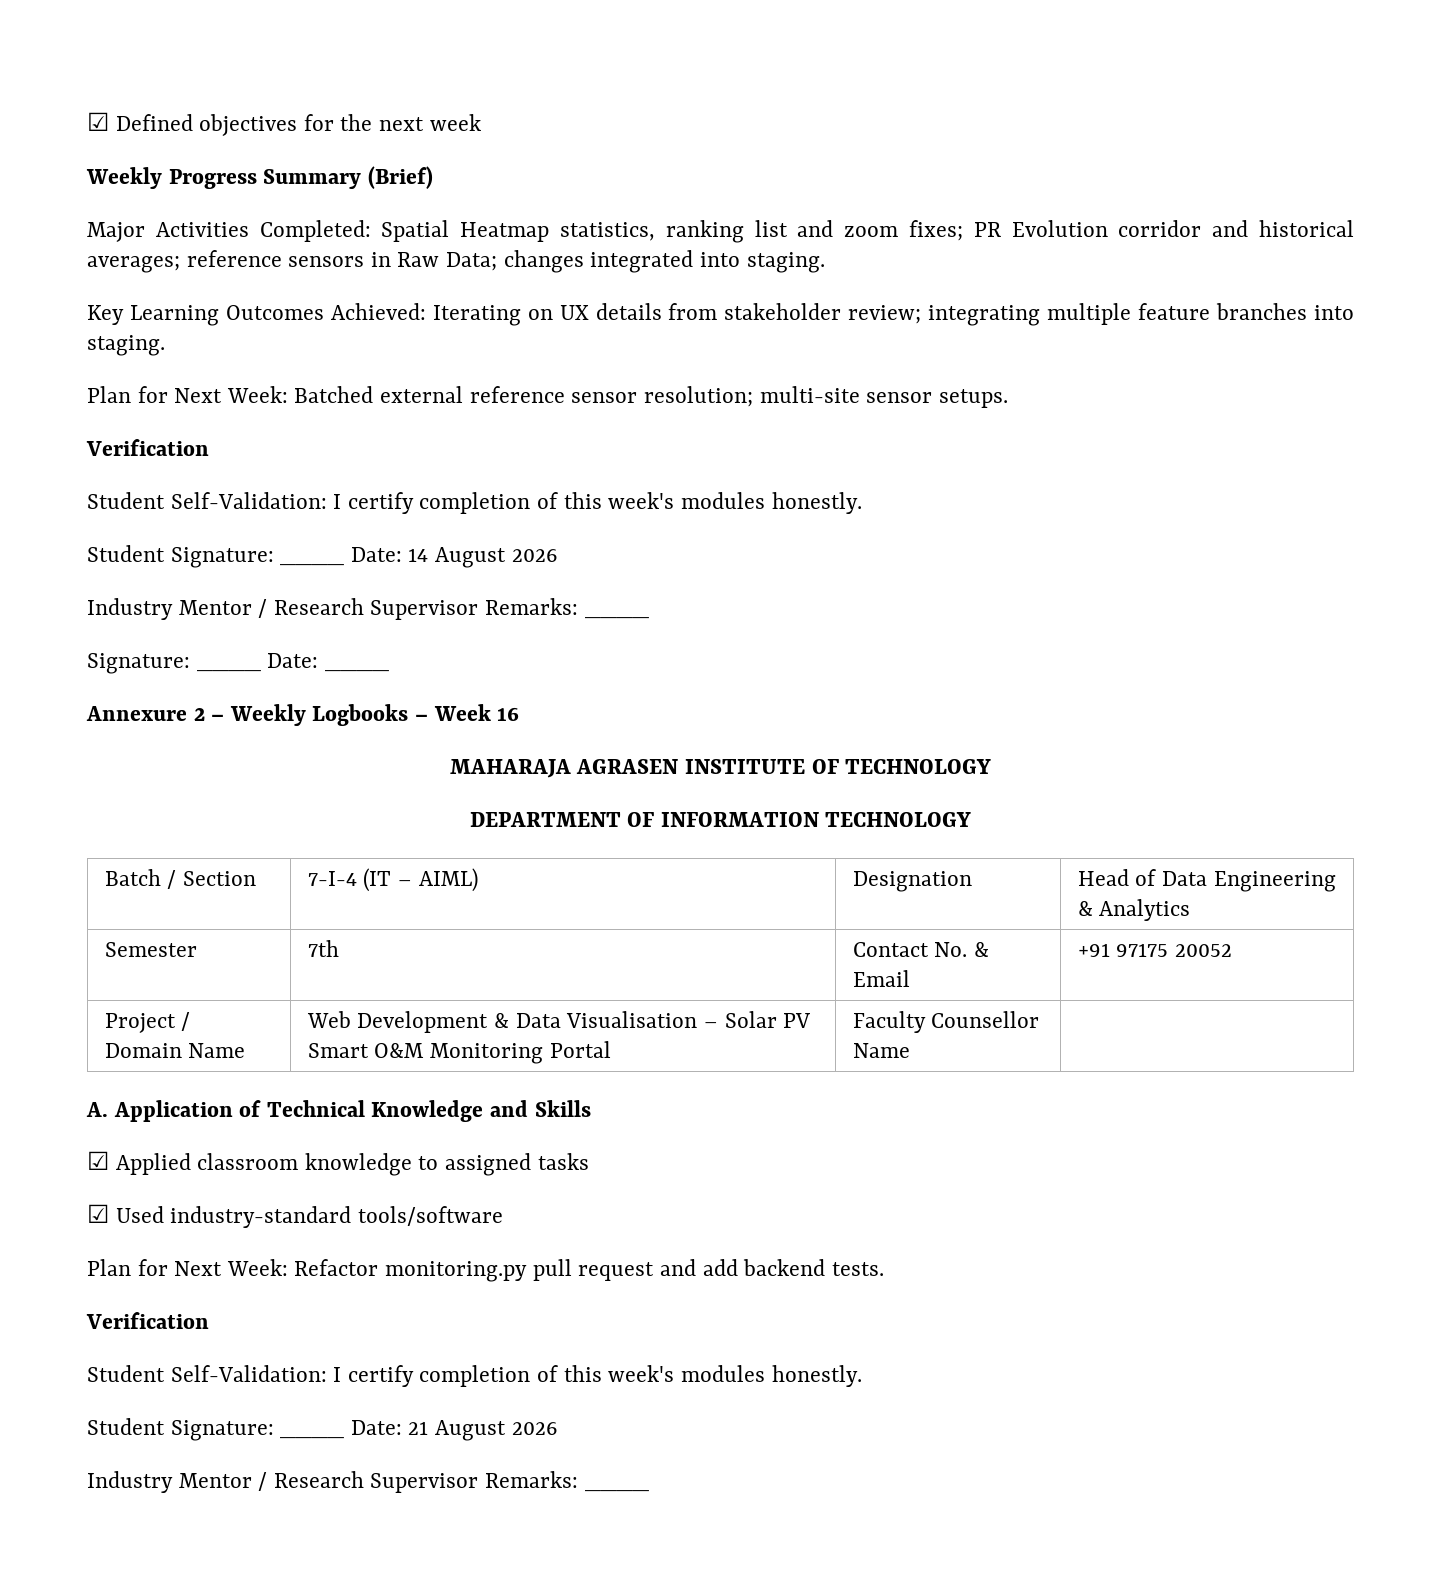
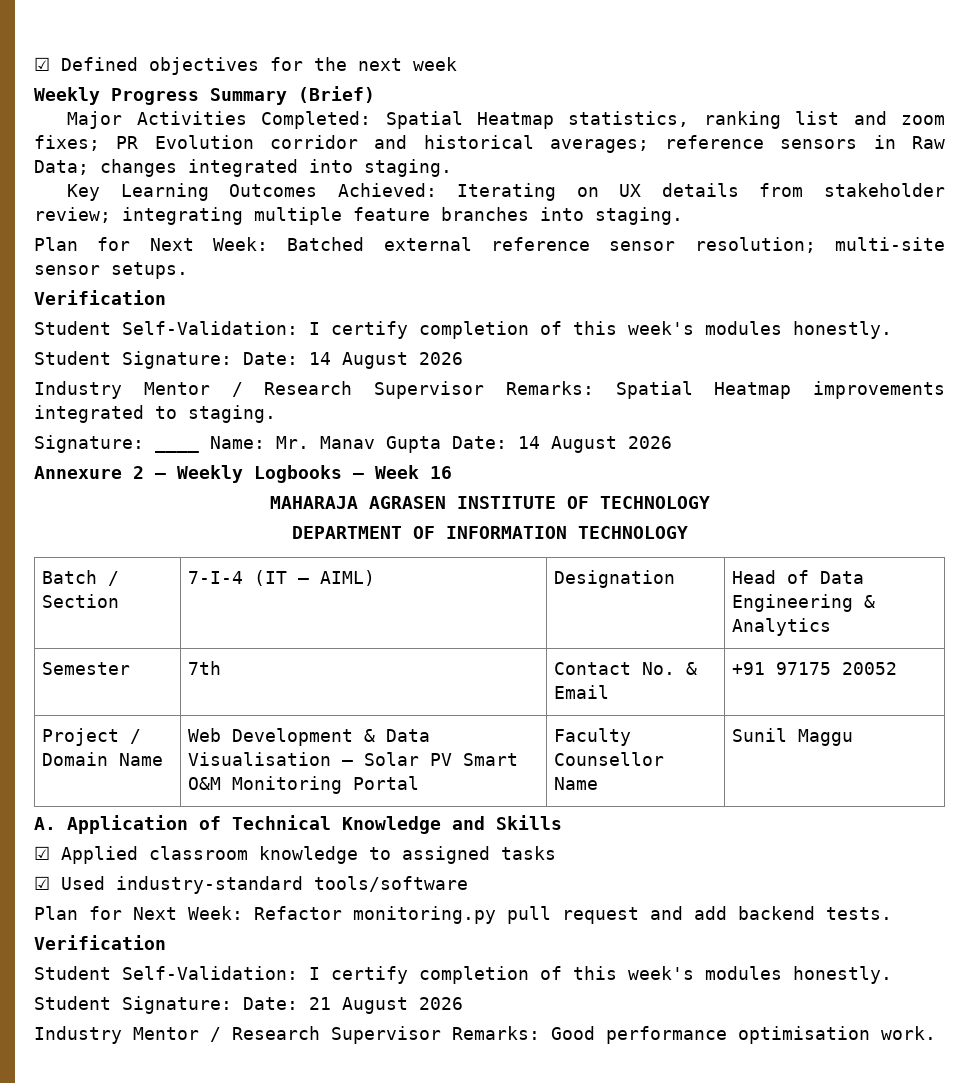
[280,562,345,566] ____ -> (232, 360) none
[584,615,649,619] [87,653,261,674] [267,653,319,668] [324,668,389,672] ____ // Signature: ____ Date: ____ -> [615,381,945,399] [34,405,276,423] [34,435,199,453] [210,436,672,453] Spatial Heatmap improvements integrated to staging. // Signature: ____ Name: Mr. Manav Gupta Date: 14 August 2026
(910, 1050) none -> [731,728,853,746] Sunil Maggu
[280,1435,345,1439] ____ -> (232, 1005) none
[584,1488,649,1492] ____ -> [551,1026,936,1044] Good performance optimisation work.

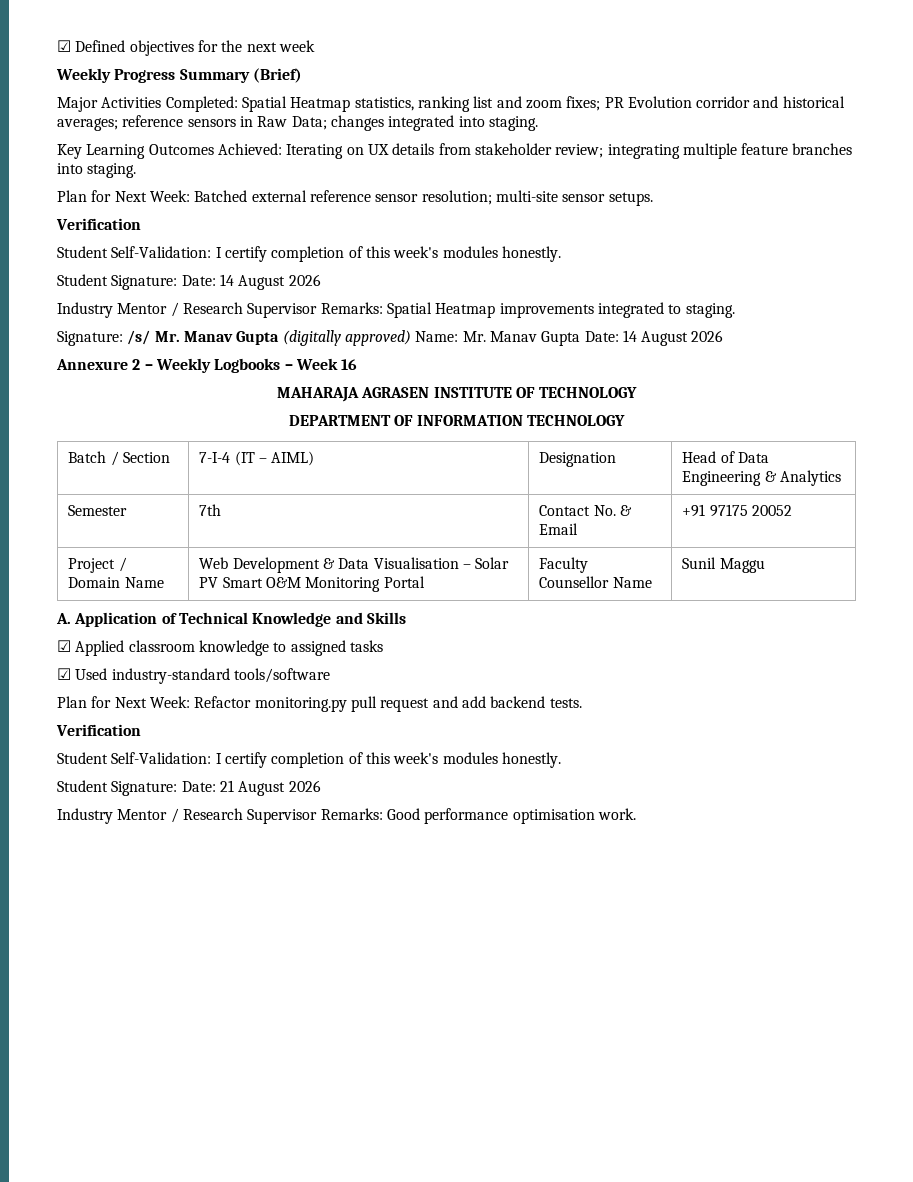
[155,449,199,453] ____ -> [127,330,411,346] /s/ Mr. Manav Gupta (digitally approved)

